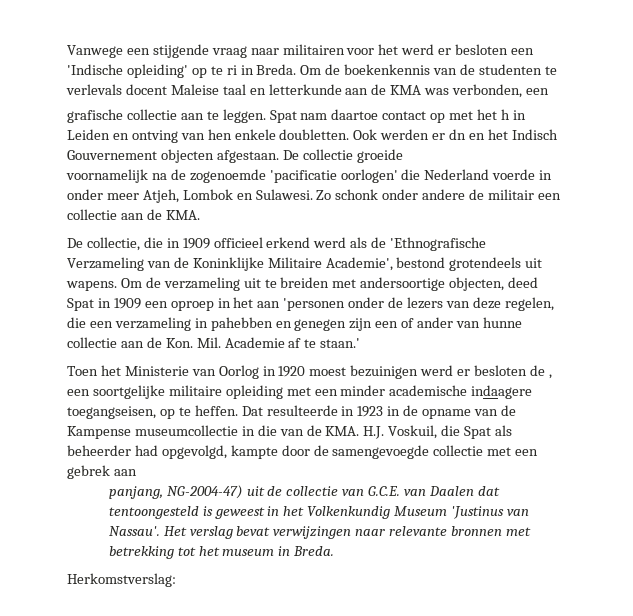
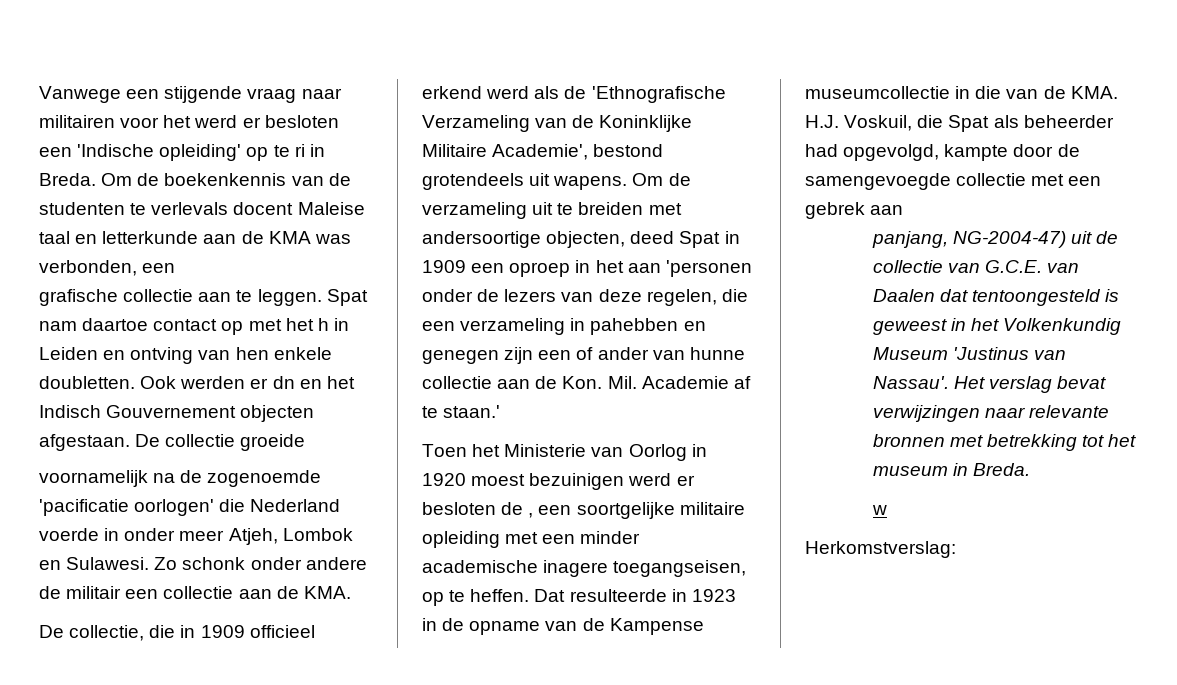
[471,385,533,399] indaagere -> [543,560,609,577] inagere
(335, 551) none -> [871,505,887,515] // w

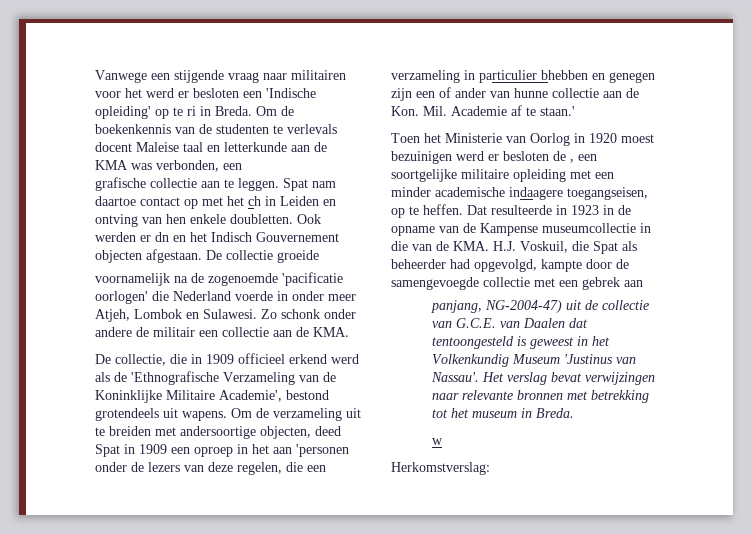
[317,318,329,331] h -> [248,196,261,206] ch
[590,318,679,335] pahebben -> [479,70,588,83] particulier bhebben
[543,560,609,577] inagere -> [509,187,563,200] indaagere

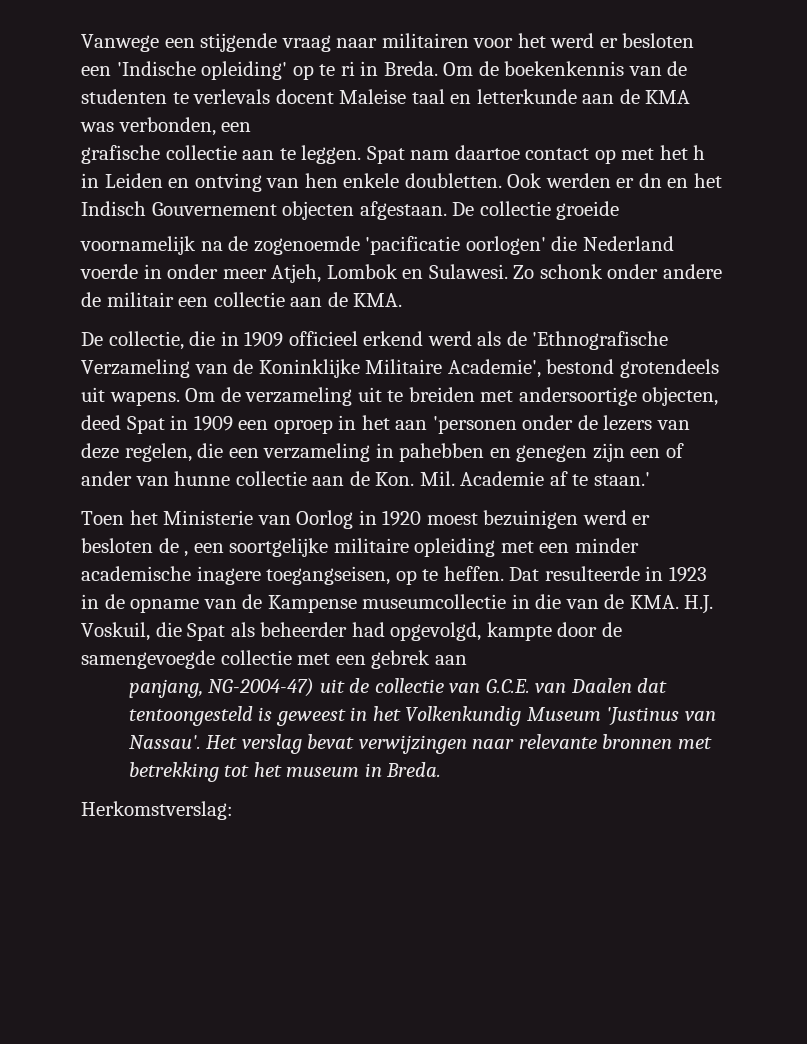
[248,196,261,206] ch -> [693,145,706,160] h
[479,70,588,83] particulier bhebben -> [399,443,485,462] pahebben
[509,187,563,200] indaagere -> [196,566,261,585] inagere
[432,438,444,445] // w -> (442, 769) none

